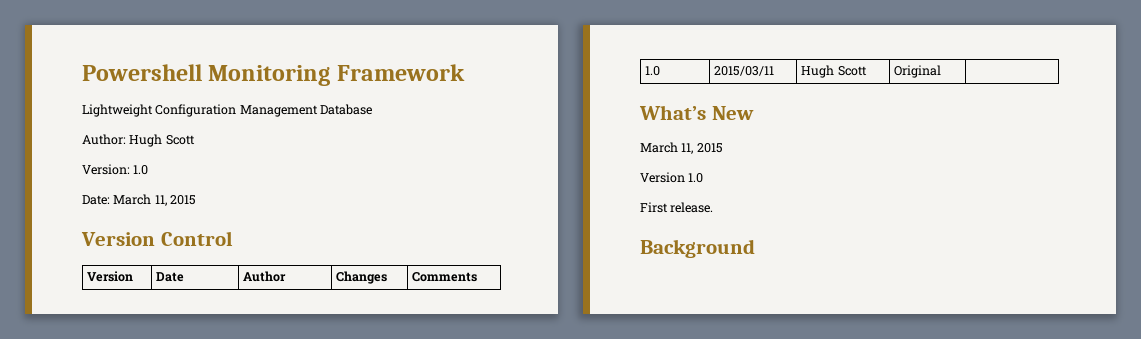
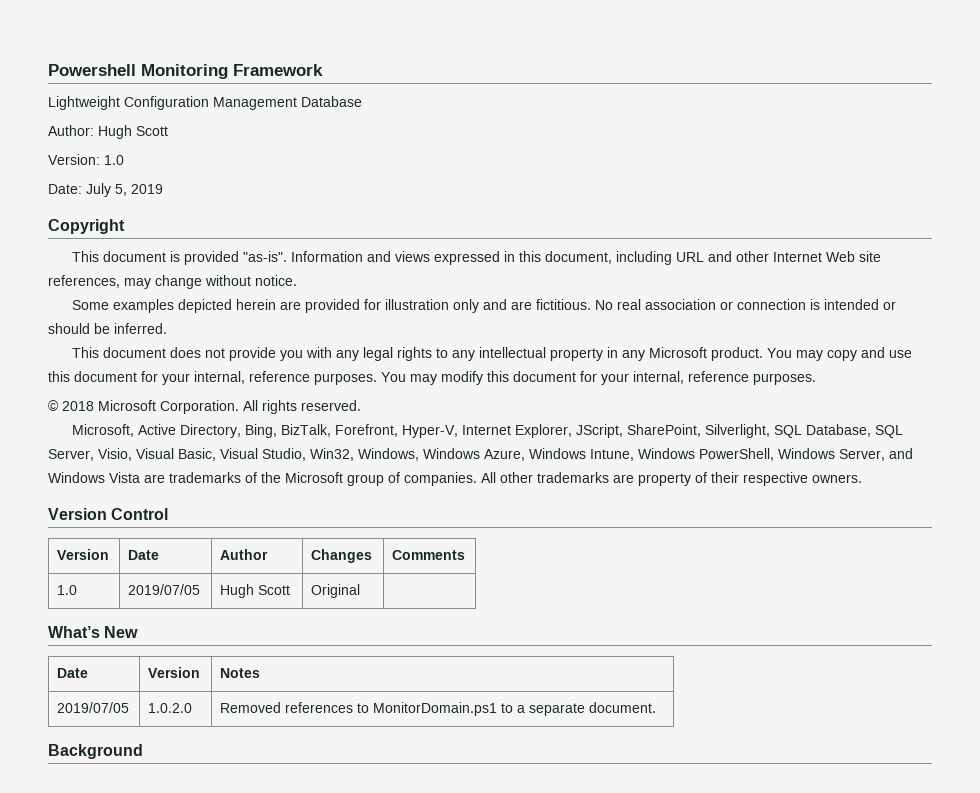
[113,194,197,206] March 11, 2015 -> [86,183,163,197] [48,219,125,234] [71,251,881,265] [48,275,297,289] [71,299,896,313] [48,323,167,334] [71,347,912,361] [48,371,816,385] [48,400,361,414] [71,424,903,438] [48,448,913,461] [48,472,862,486] July 5, 2019 // Copyright // This document is provided "as-is". Information and views expressed in this document, including URL and other Internet Web site references, may change without notice. // Some examples depicted herein are provided for illustration only and are fictitious. No real association or connection is intended or should be inferred. // This document does not provide you with any legal rights to any intellectual property in any Microsoft product. You may copy and use this document for your internal, reference purposes. You may modify this document for your internal, reference purposes. // © 2018 Microsoft Corporation. All rights reserved. // Microsoft, Active Directory, Bing, BizTalk, Forefront, Hyper-V, Internet Explorer, JScript, SharePoint, Silverlight, SQL Database, SQL Server, Visio, Visual Basic, Visual Studio, Win32, Windows, Windows Azure, Windows Intune, Windows PowerShell, Windows Server, and Windows Vista are trademarks of the Microsoft group of companies. All other trademarks are property of their respective owners.
[714,66,775,76] 2015/03/11 -> [128,584,201,595] 2019/07/05
[640,142,723,154] [640,172,704,183] [640,202,714,213] // March 11, 2015 // Version 1.0 // First release. -> [57,668,89,678] [148,667,201,678] [220,668,261,678] [57,702,130,713] [148,703,193,713] [220,702,657,716] // Date | Version | Notes // 2019/07/05 | 1.0.2.0 | Removed references to MonitorDomain.ps1 to a separate document.

